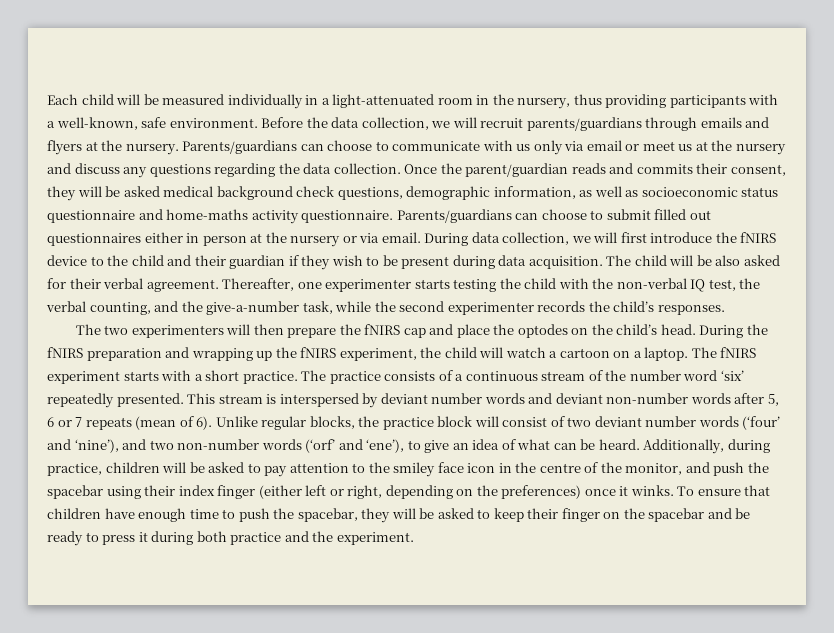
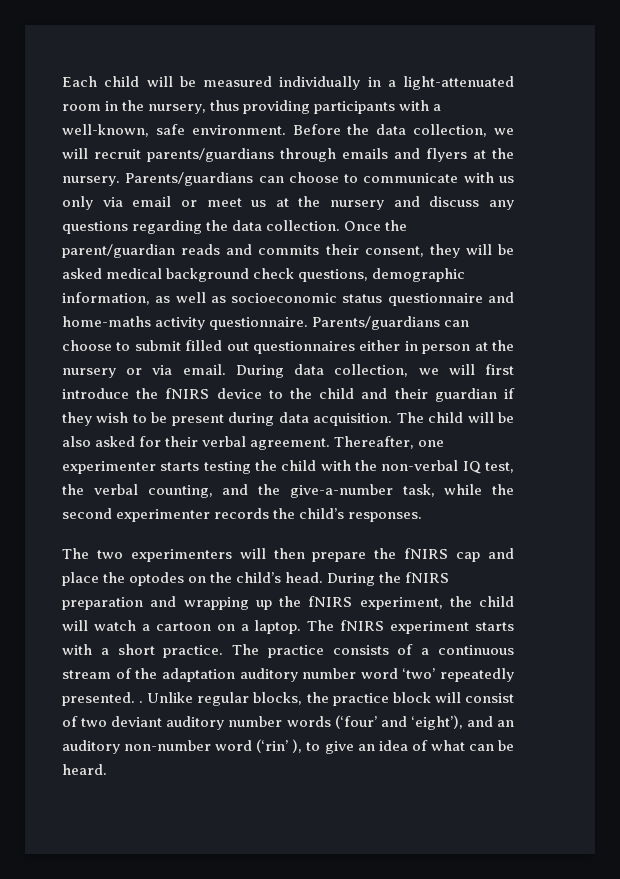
(627, 375) none -> [161,668,298,682] adaptation auditory
[720,370,744,381] ‘six’ -> [402,668,436,679] ‘two’
[187,393,779,408] [47,416,213,430] This stream is interspersed by deviant number words and deviant non-number words after 5, 6 or 7 repeats (mean of 6). -> [139,701,144,703] .
(642, 421) none -> [166,716,225,730] auditory
[74,439,405,453] ‘nine’), and two non-number words (‘orf’ and ‘ene’), -> [410,715,515,730] [62,739,303,754] ‘eight’), and an auditory non-number word (‘rin’ ),
[643,439,770,454] [47,462,769,477] [47,485,771,499] [47,508,751,523] [47,531,414,546] Additionally, during practice, children will be asked to pay attention to the smiley face icon in the centre of the monitor, and push the spacebar using their index finger (either left or right, depending on the preferences) once it winks. To ensure that children have enough time to push the spacebar, they will be asked to keep their finger on the spacebar and be ready to press it during both practice and the experiment. -> (107, 769) none

